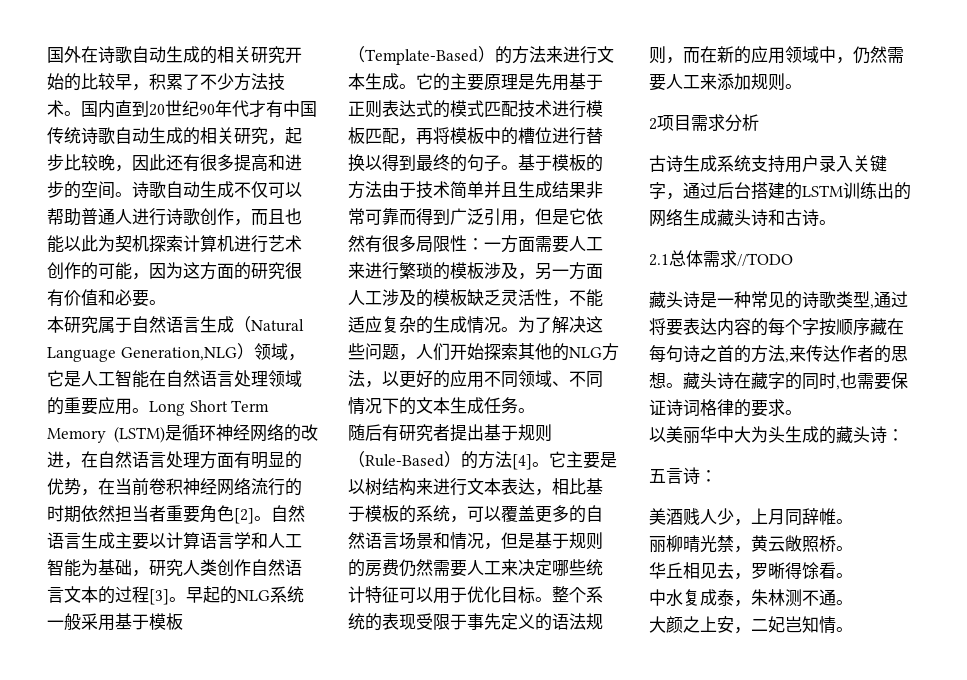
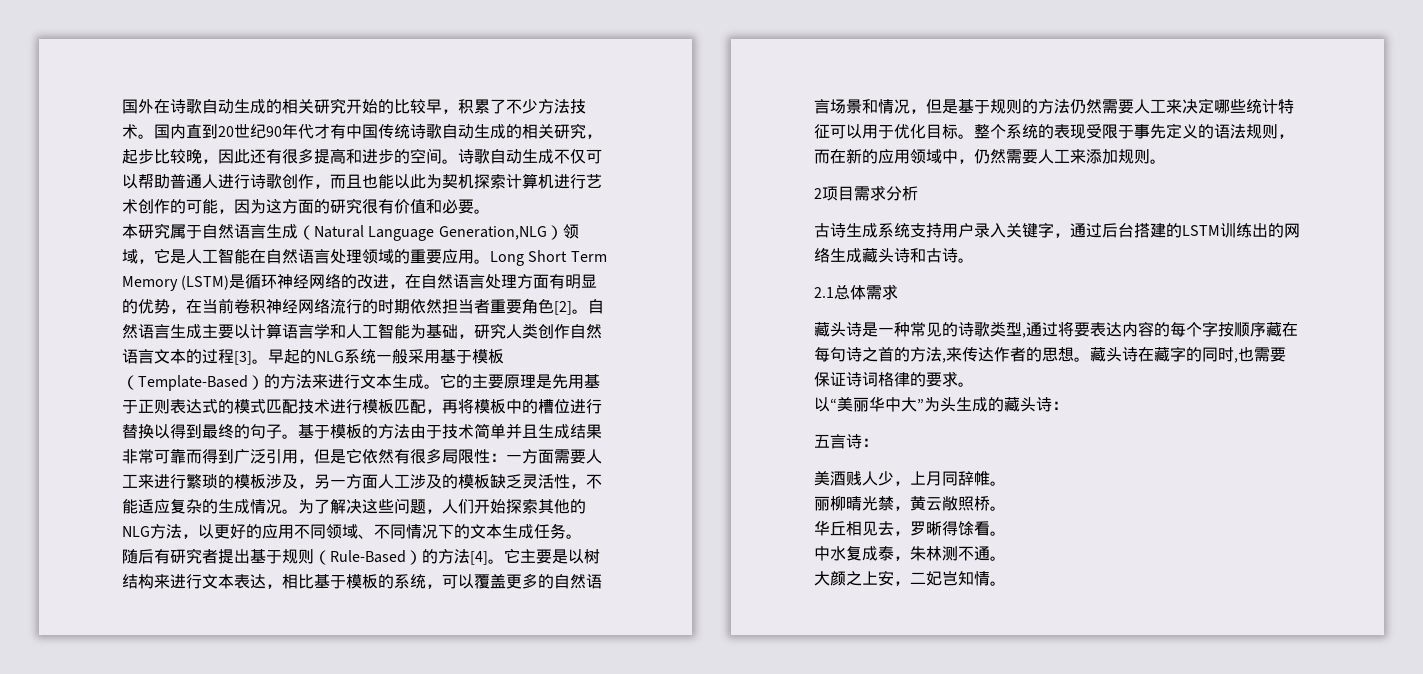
[365,559,399,577] 房费 -> [1038,99,1070,114] 方法
[737,253,793,266] //TODO -> (898, 292) none
(666, 434) none -> [830,398,837,410] “
(751, 434) none -> [917,399,924,410] ”

